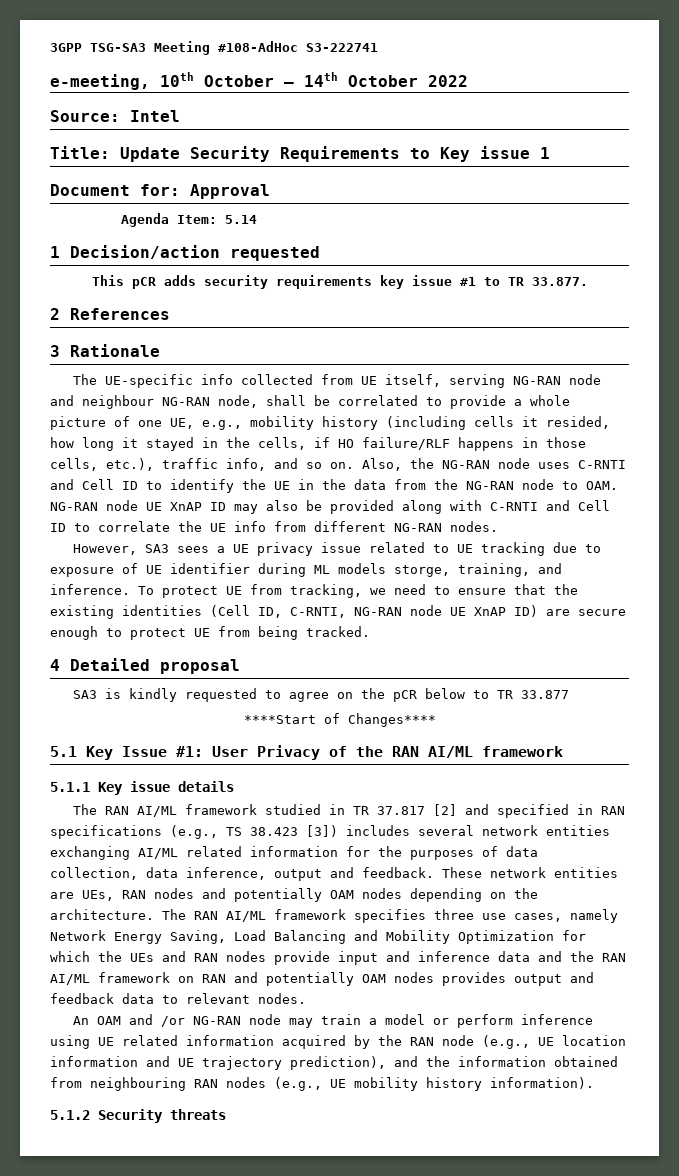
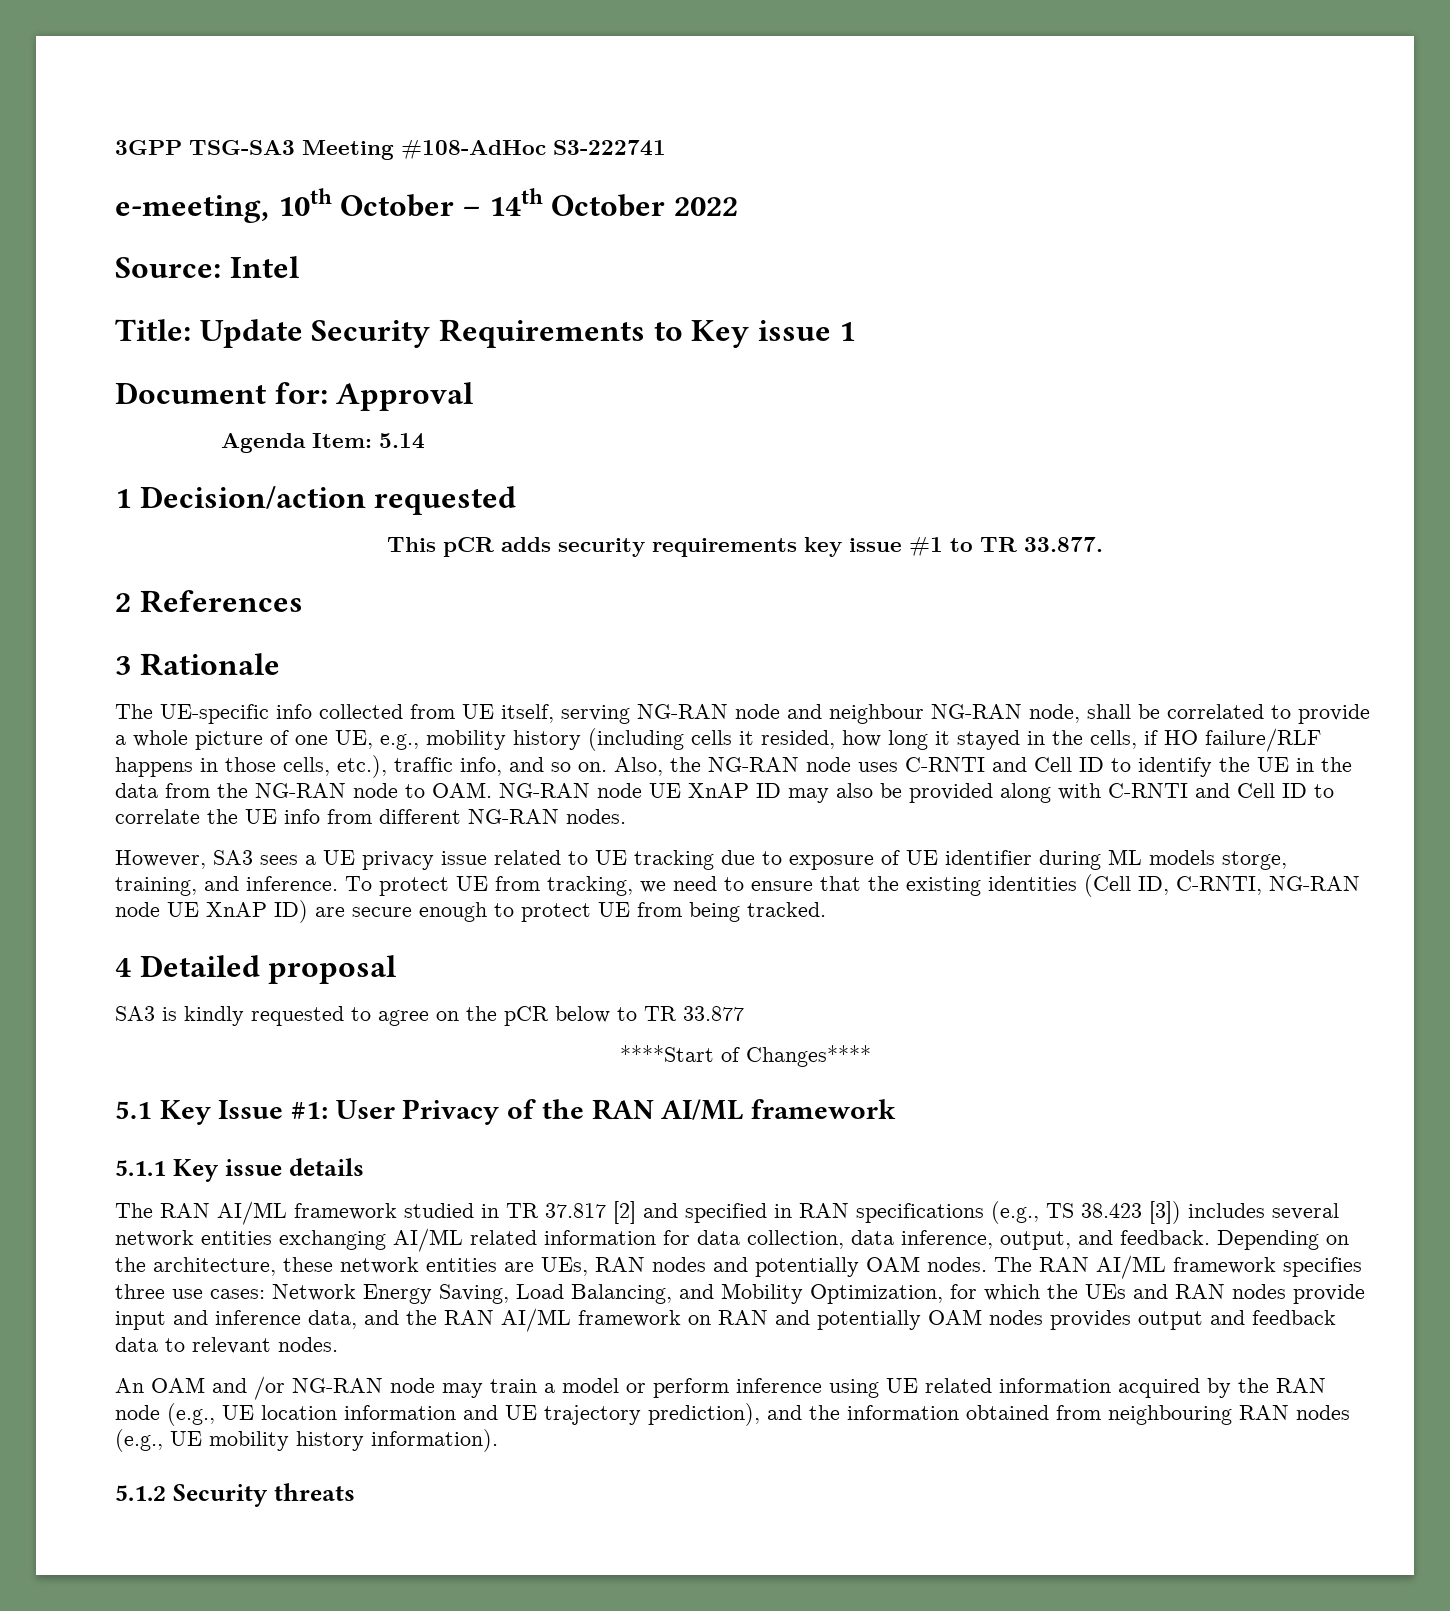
[378,846,498,860] the purposes of -> (690, 1237) none
[274,869,322,881] output -> [1000,1231,1071,1250] output,
[442,867,482,878] These -> [1217,1230,1349,1250] [115,1257,333,1276] Depending on the architecture, these
[362,888,538,902] [50,909,154,920] nodes depending on the architecture. -> [927,1257,987,1272] nodes.
[514,909,618,923] cases, namely -> [210,1289,265,1299] cases:
[274,930,346,944] Balancing -> [571,1284,672,1304] Balancing,
[458,930,554,944] Optimization -> [810,1284,943,1304] Optimization,
[498,951,530,962] data -> [308,1310,357,1329] data,

